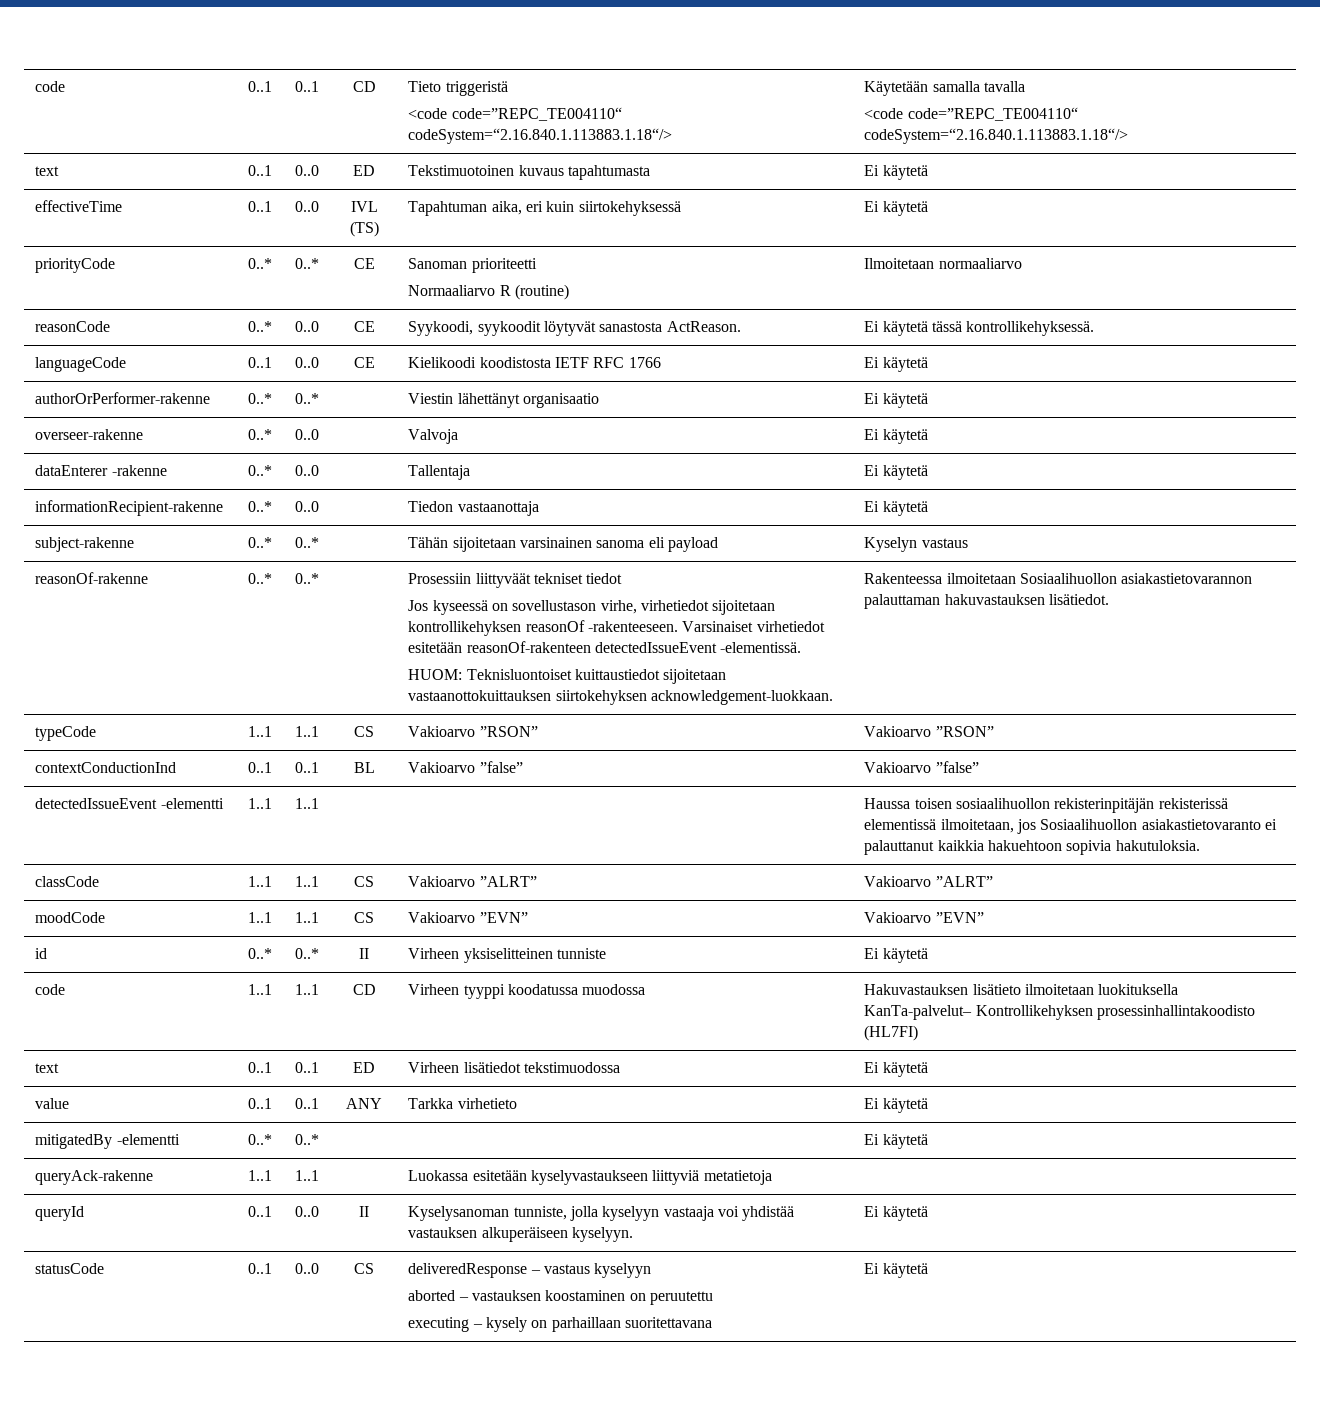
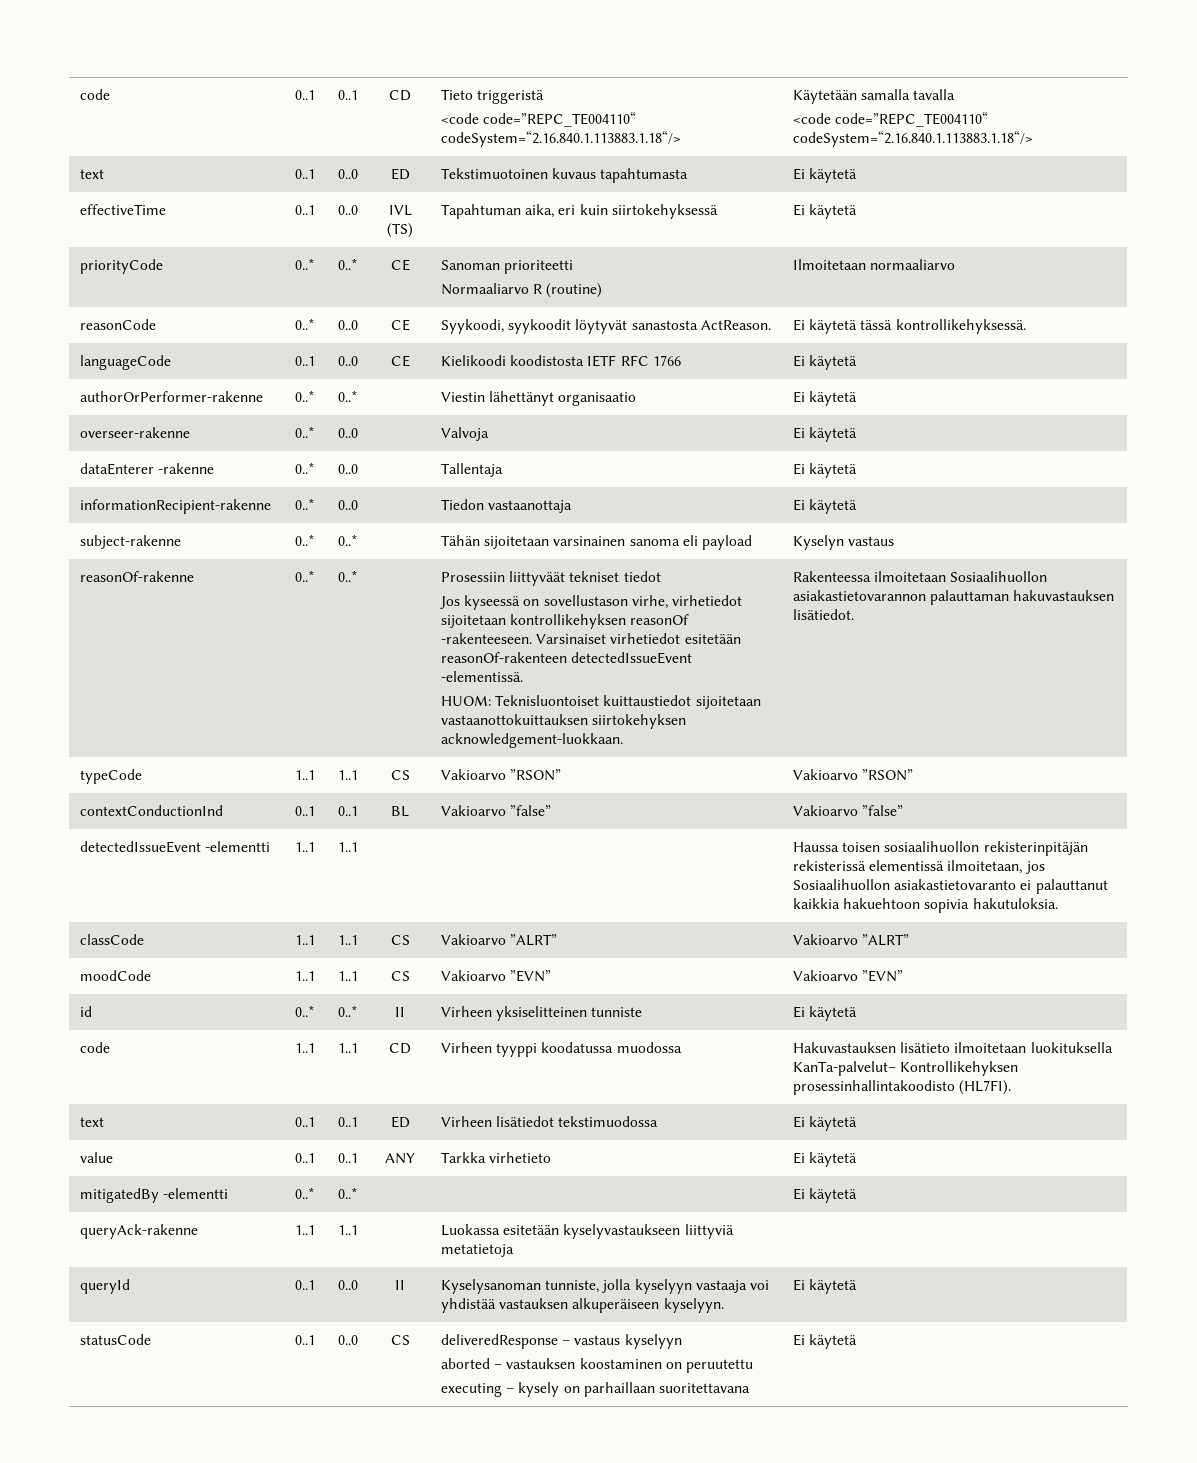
[864,1025,919,1041] (HL7FI) -> [959,1080,1012,1095] (HL7FI).

